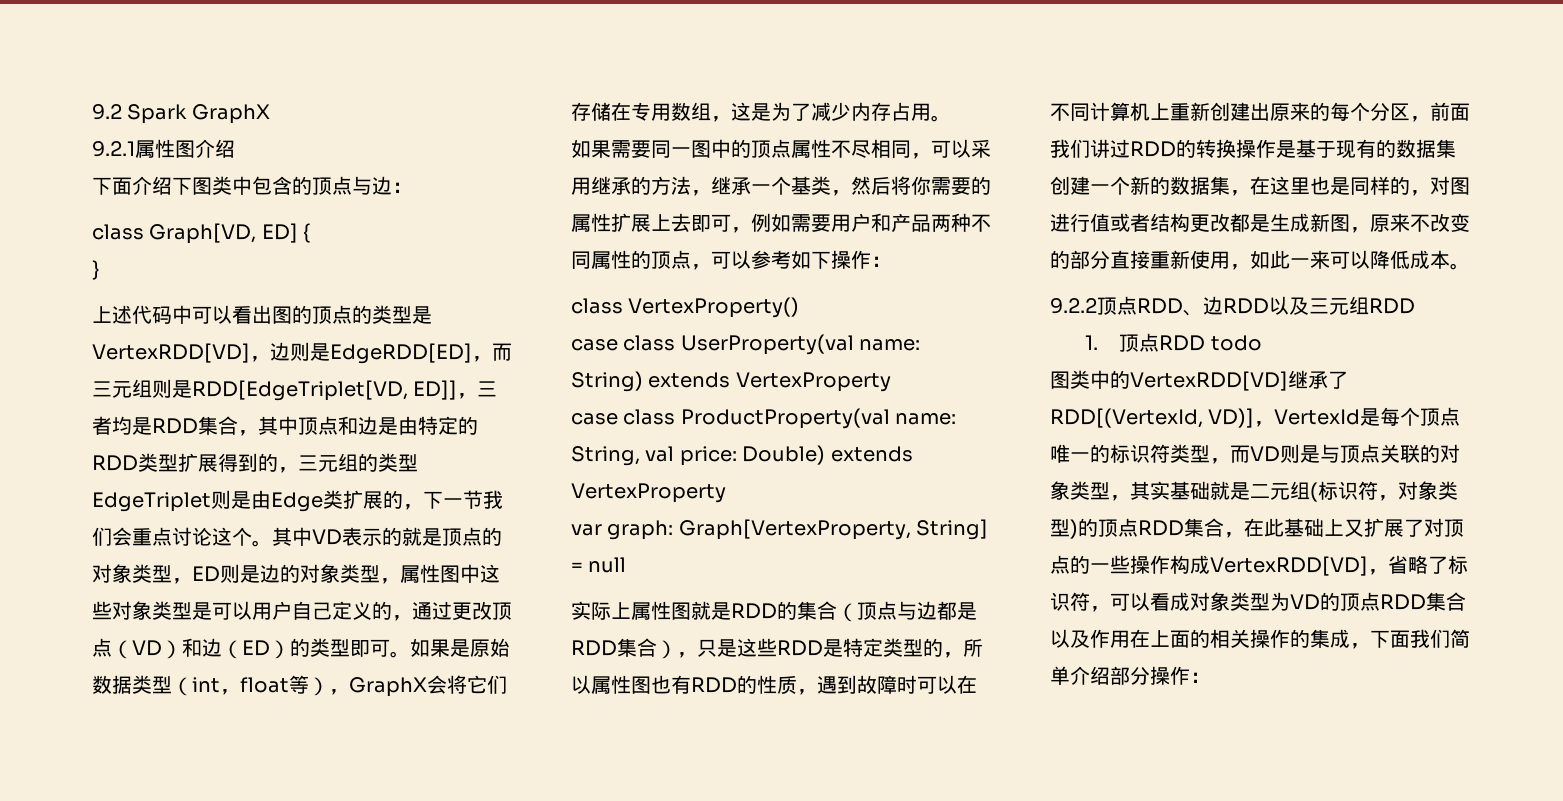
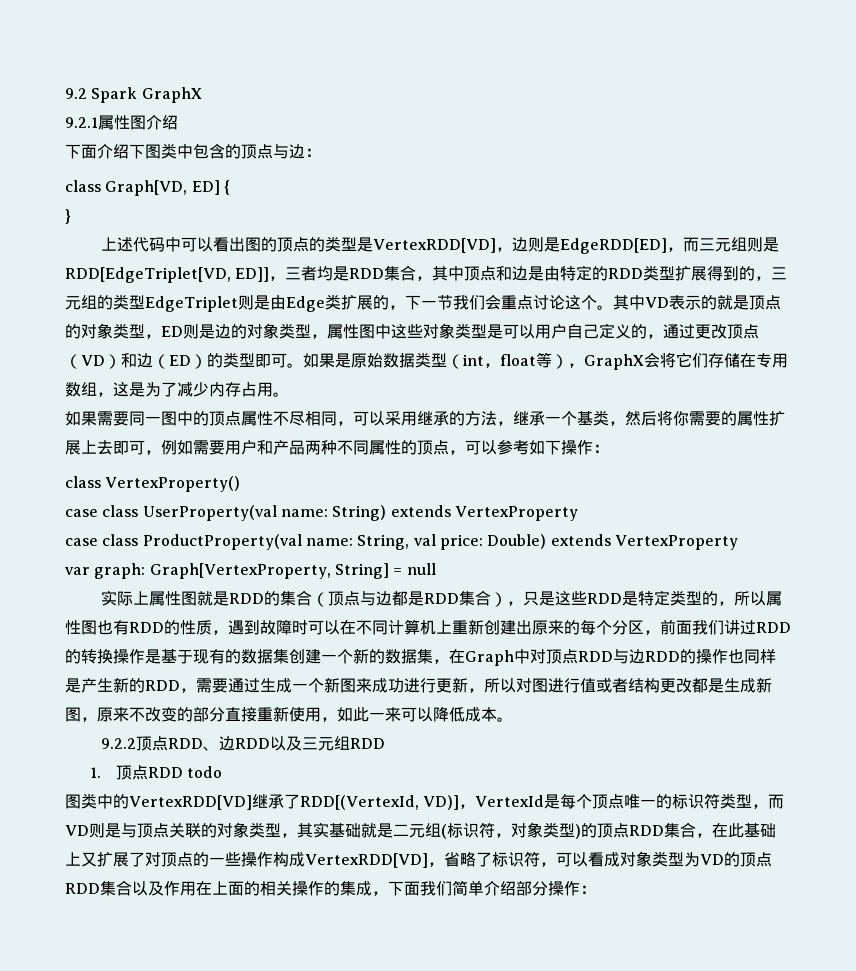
[1270,176,1430,196] 这里也是同样的， -> [465,649,776,666] [65,677,516,693] Graph中对顶点RDD与边RDD的操作也同样是产生新的RDD，需要通过生成一个新图来成功进行更新，所以

